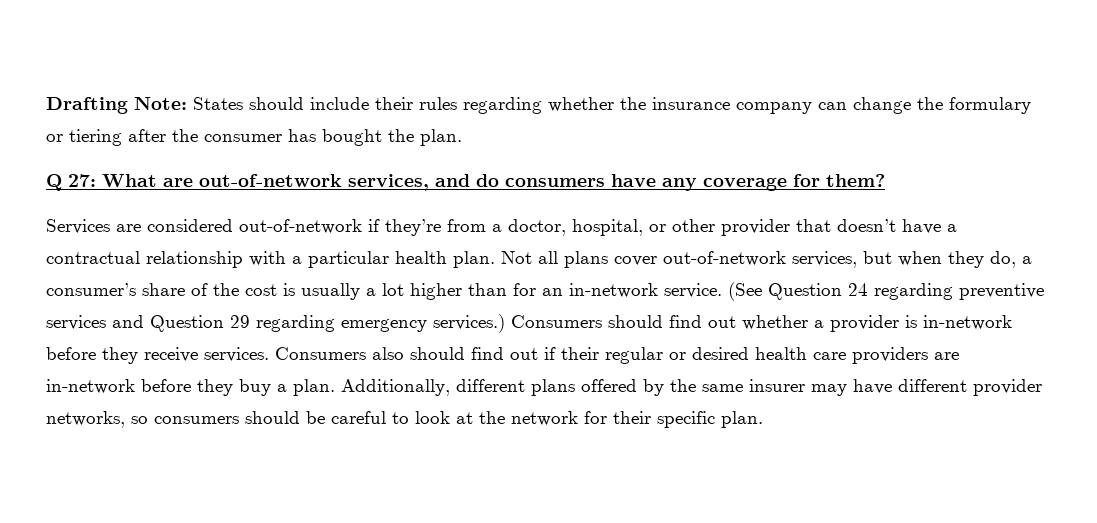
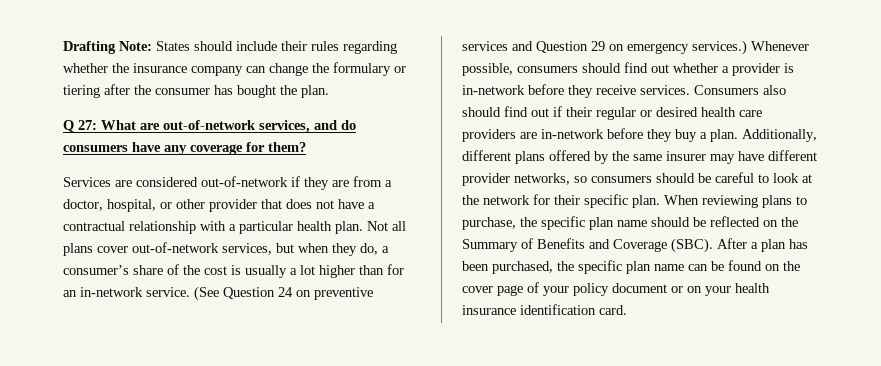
[385,219,441,236] they’re -> [304,177,349,190] they are
[837,219,896,232] doesn’t -> [286,199,334,209] does not
[874,283,953,300] regarding -> [296,290,311,297] on
[256,315,335,332] regarding -> [609,44,624,51] on
[511,315,602,328] Consumers -> [751,41,809,51] [462,63,578,76] Whenever possible, consumers
(763, 419) none -> [664,195,807,208] [462,216,798,230] [462,238,808,253] [462,260,800,274] [462,282,770,296] [462,304,627,315] When reviewing plans to purchase, the specific plan name should be reflected on the Summary of Benefits and Coverage (SBC). After a plan has been purchased, the specific plan name can be found on the cover page of your policy document or on your health insurance identification card.

